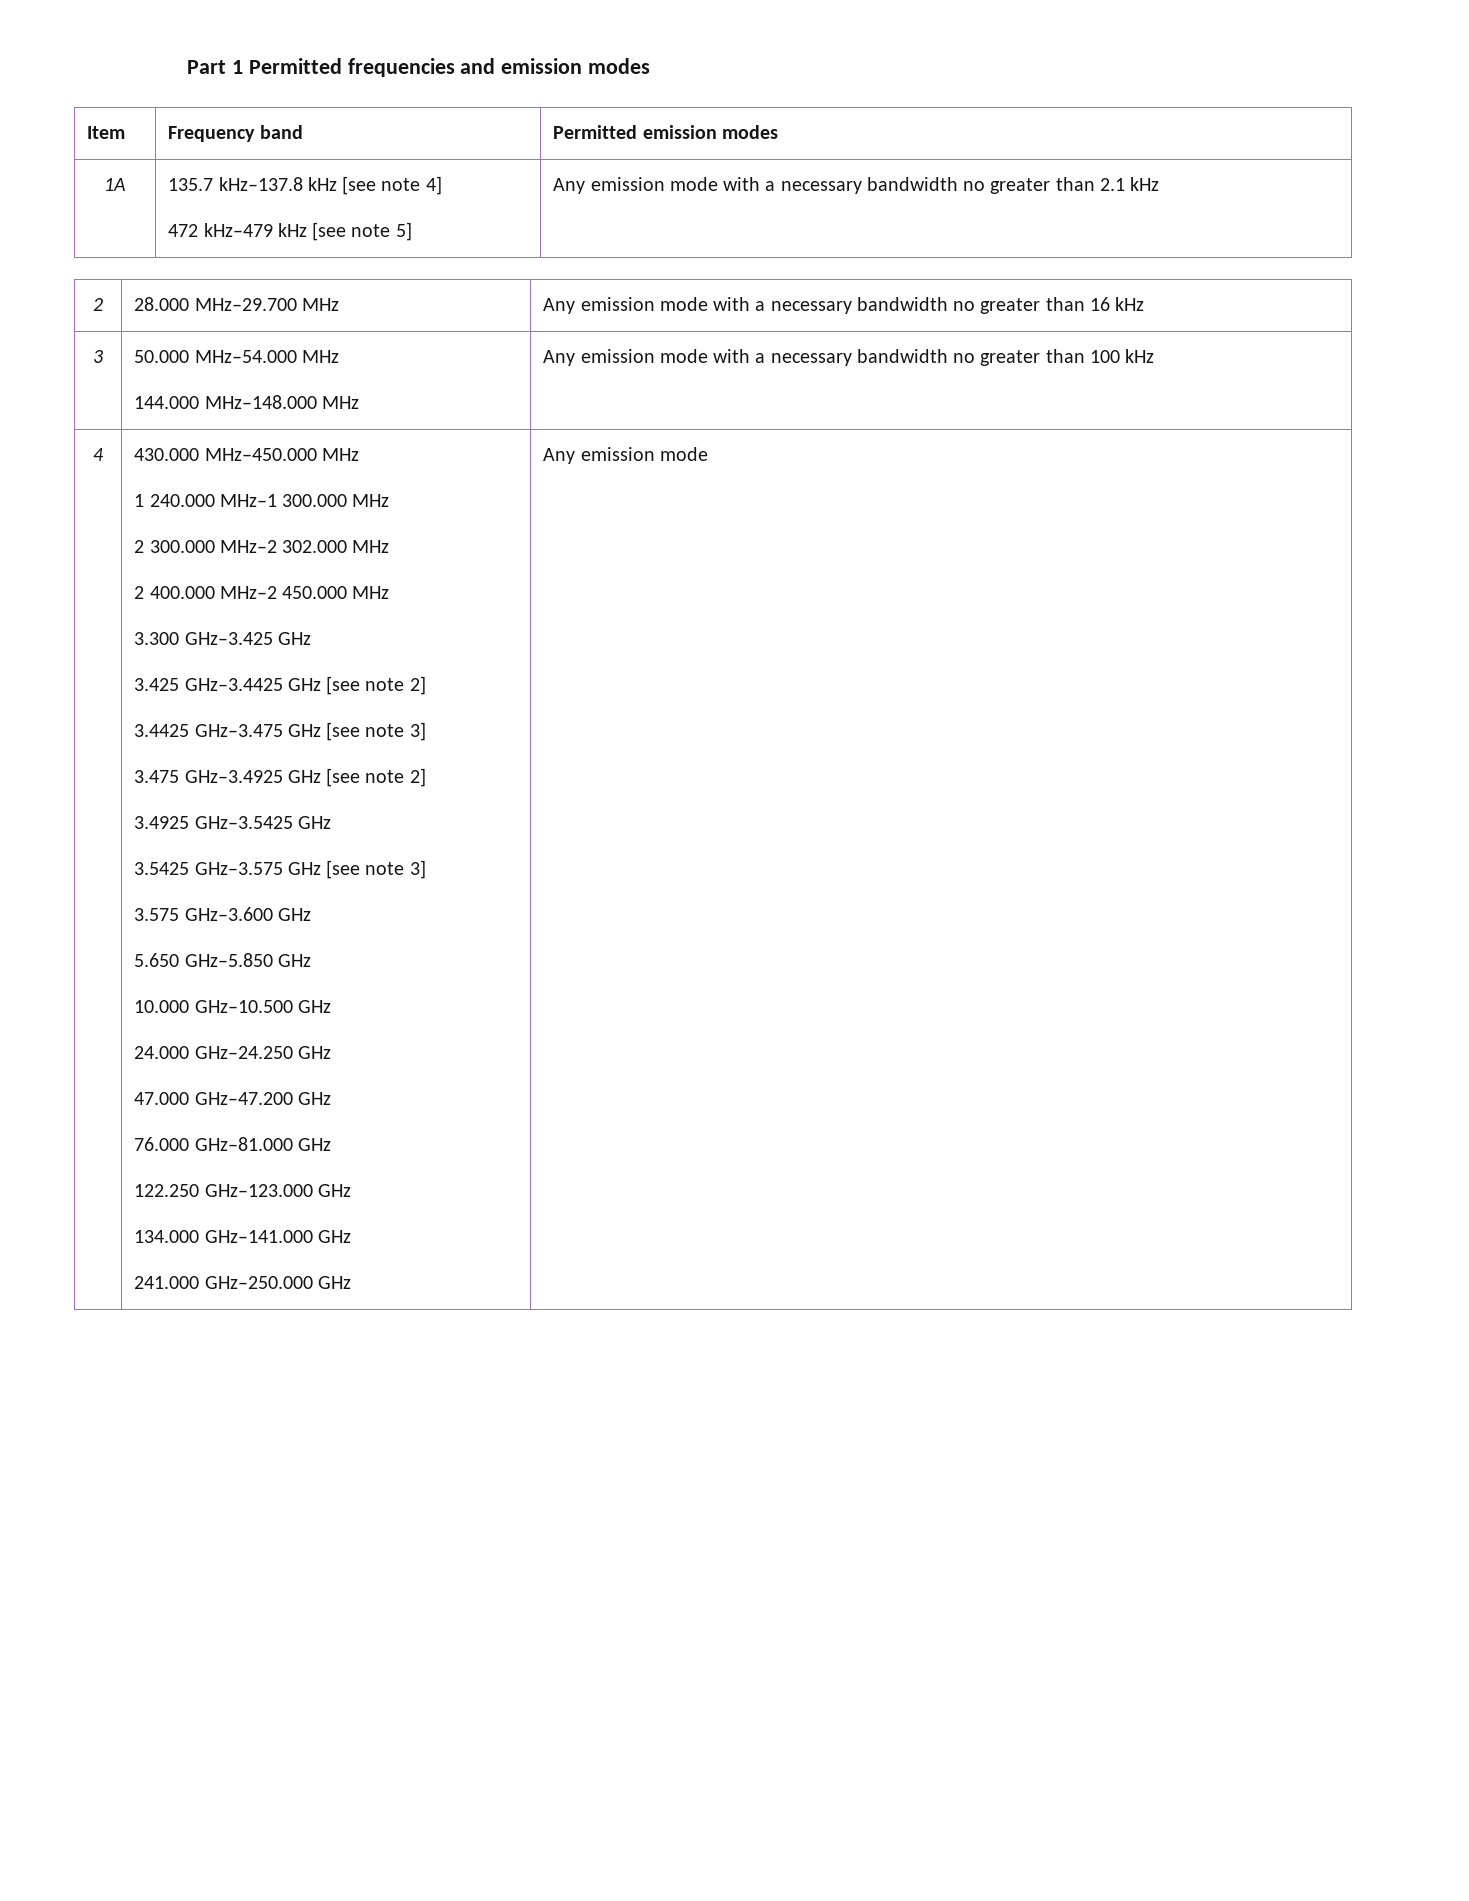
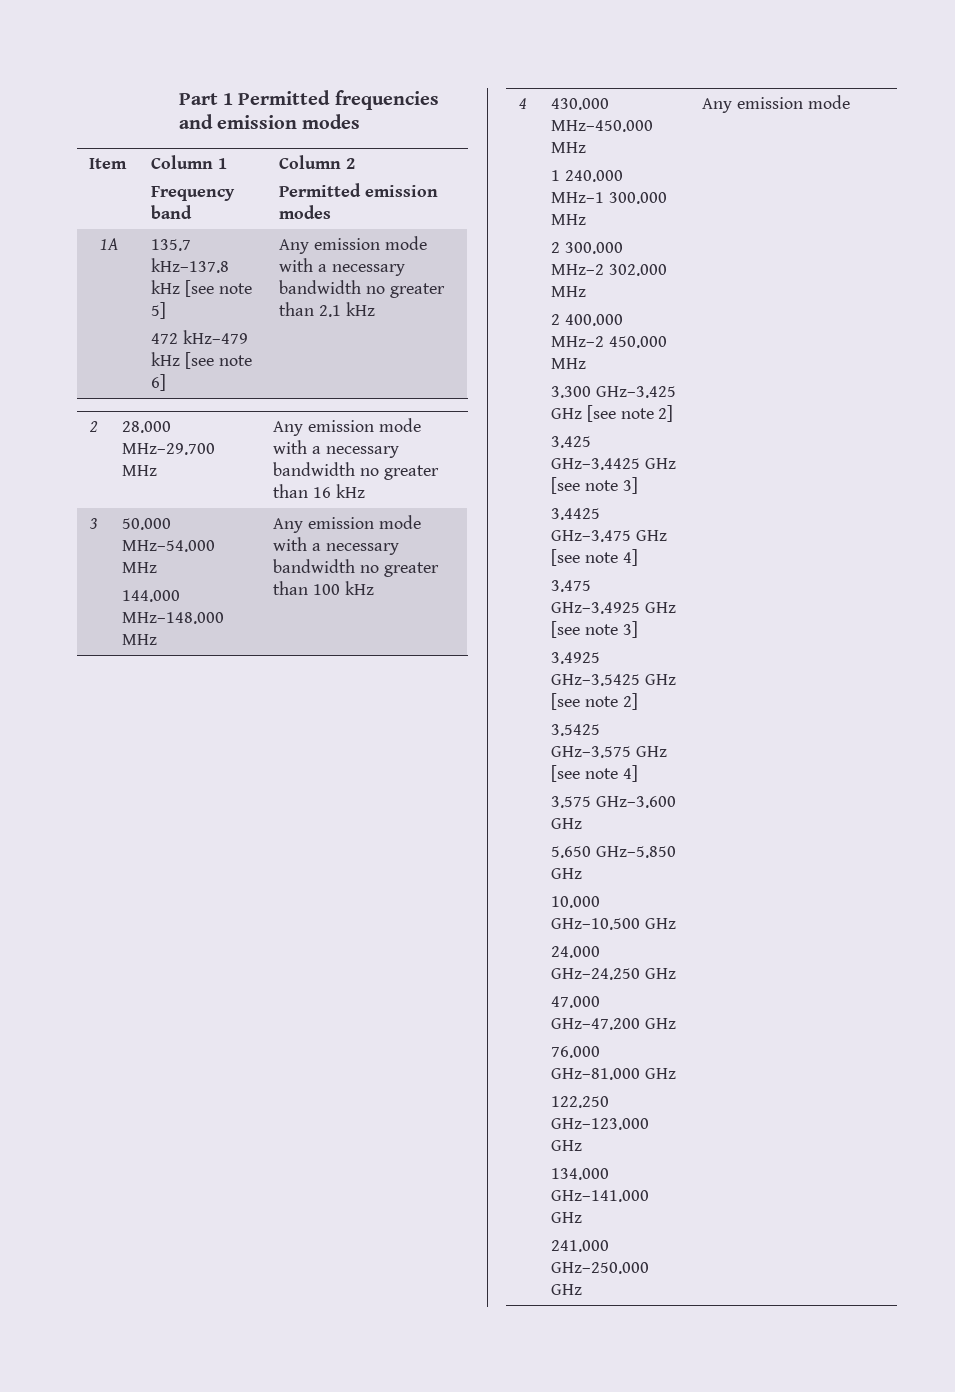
(126, 132) none -> [151,155,227,169] Column 1 //
(303, 132) none -> [279,155,355,169] Column 2 //
[425,176,442,195] 4] -> [151,302,167,319] 5]
[395,222,412,241] 5] -> [151,374,167,391] 6]
(311, 638) none -> [586,405,674,422] [see note 2]
[409,676,426,695] 2] -> [622,477,638,494] 3]
[409,722,426,741] 3] -> [622,549,638,566] 4]
[409,768,426,787] 2] -> [622,621,638,638] 3]
(331, 822) none -> [551,693,638,710] [see note 2]
[409,860,426,879] 3] -> [622,765,638,782] 4]

